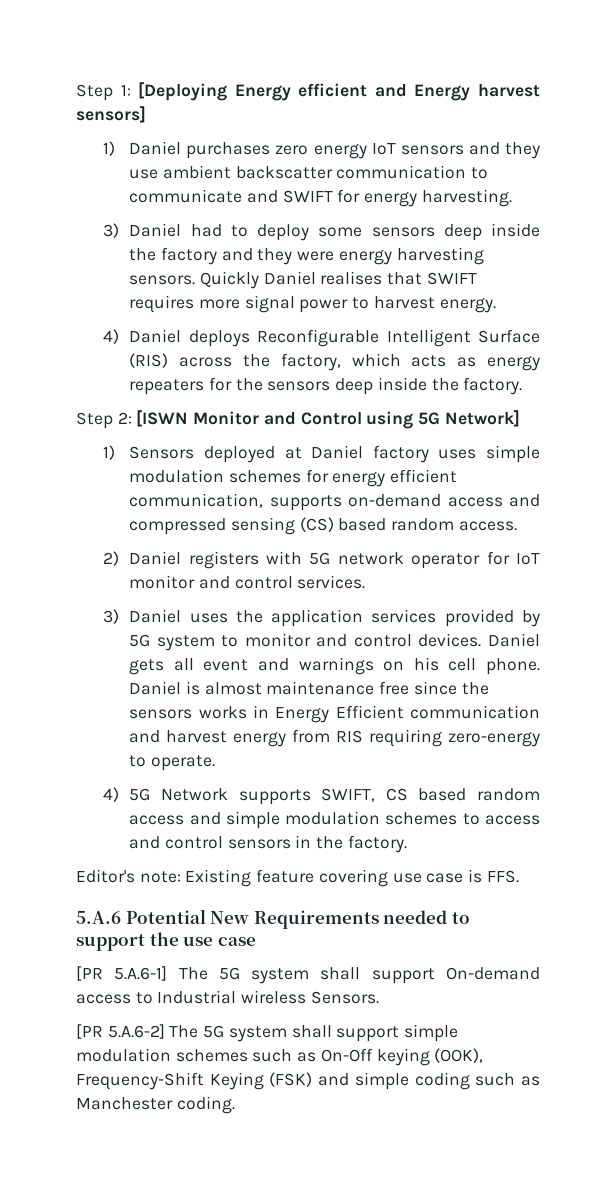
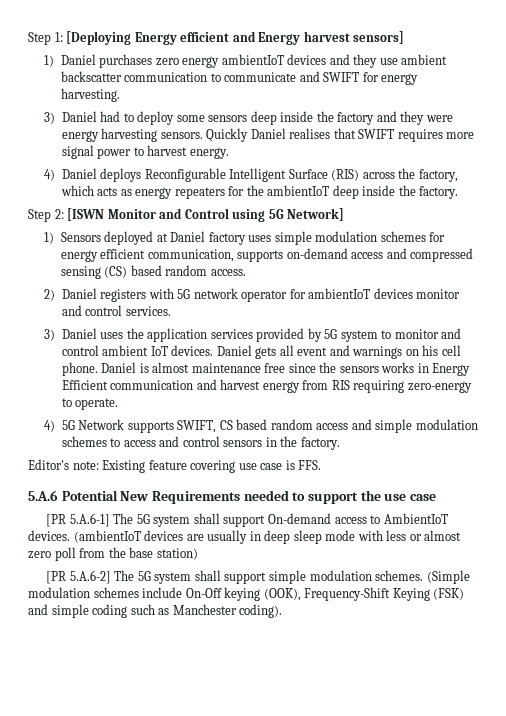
[371,143,464,155] IoT sensors -> [221,54,327,65] ambientIoT devices
[267,381,331,391] sensors -> [267,185,330,196] ambientIoT
[516,553,540,565] IoT -> [308,288,413,299] ambientIoT devices
(412, 640) none -> [102,345,168,356] ambient IoT
[157,990,379,1004] Industrial wireless Sensors. -> [383,513,448,524] [28,530,462,544] [28,547,198,561] AmbientIoT devices. (ambientIoT devices are usually in deep sleep mode with less or almost zero poll from the base station)
[175,1049,317,1062] schemes such as -> [375,570,470,584] [28,587,183,598] schemes. (Simple modulation schemes include
[176,1096,235,1114] coding. -> [239,604,283,618] coding).

